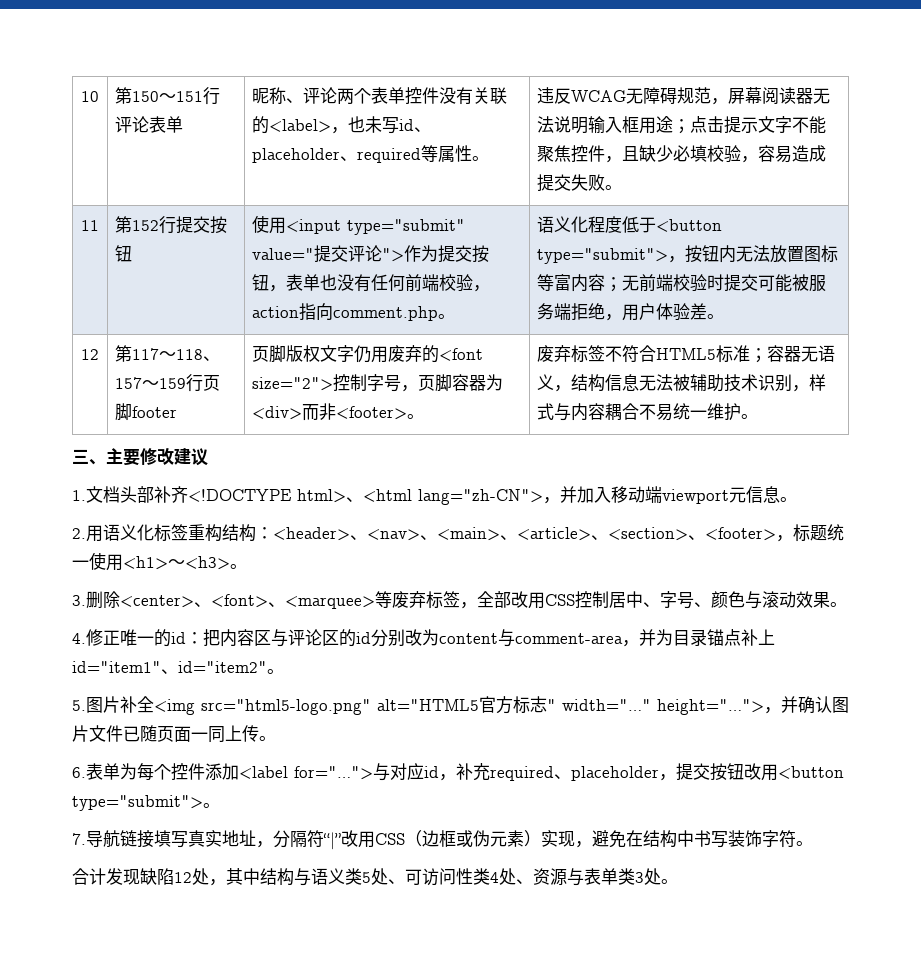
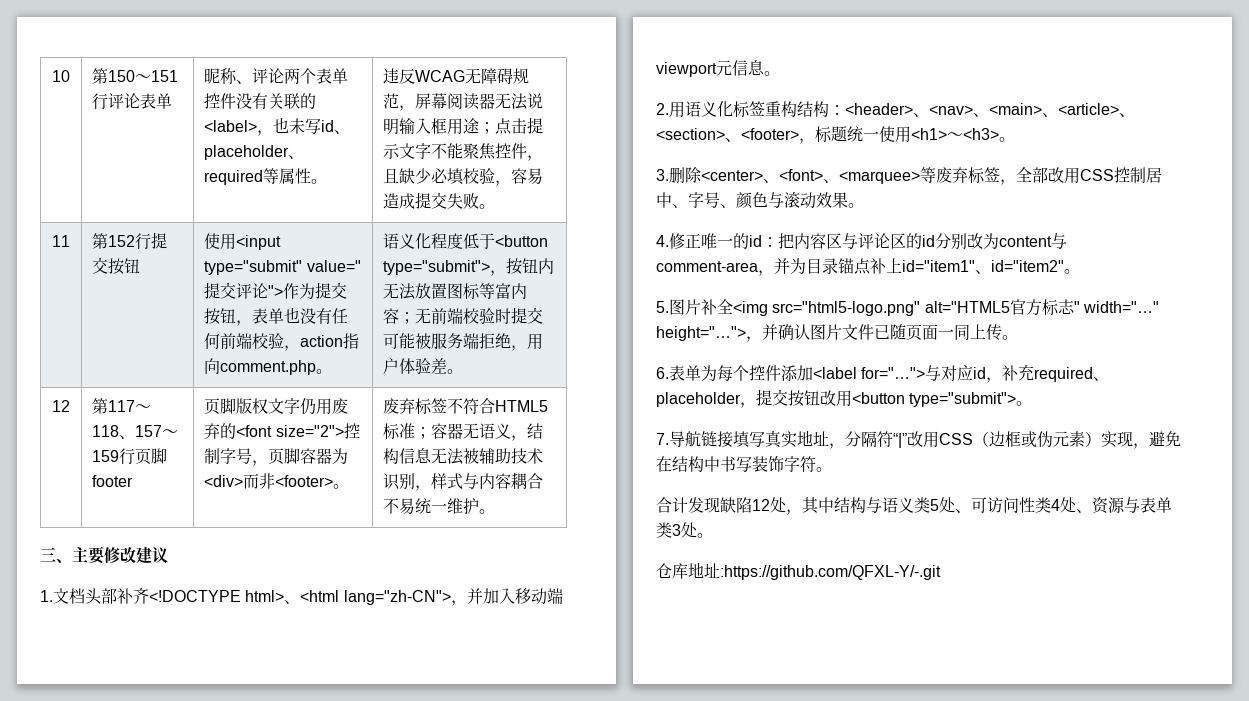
(678, 881) none -> [656,562,941,580] // 仓库地址:https://github.com/QFXL-Y/-.git

